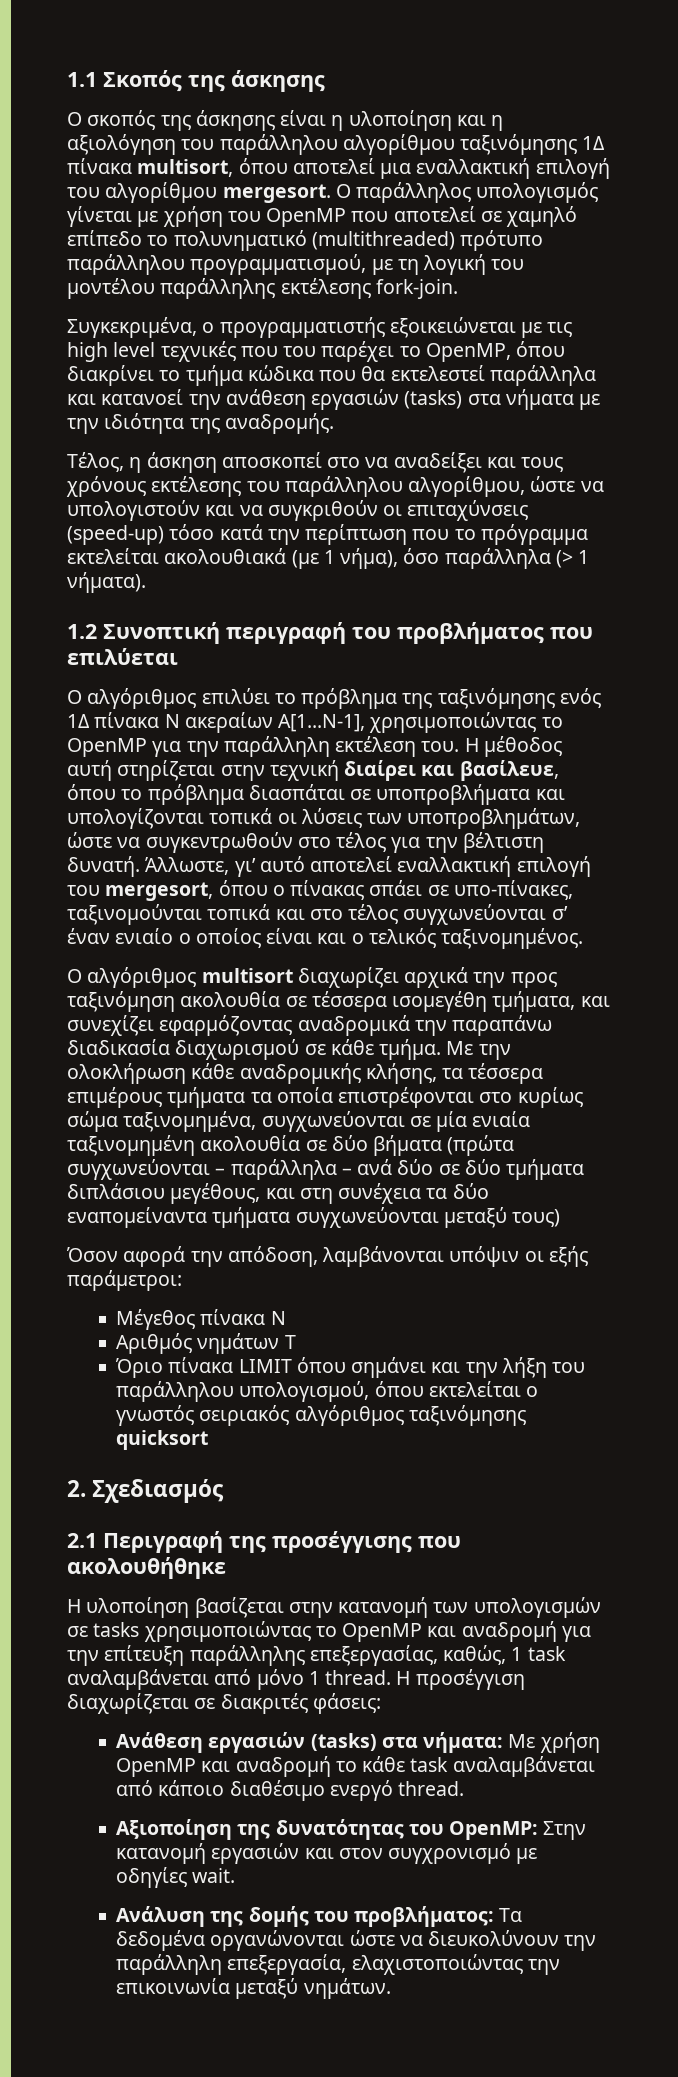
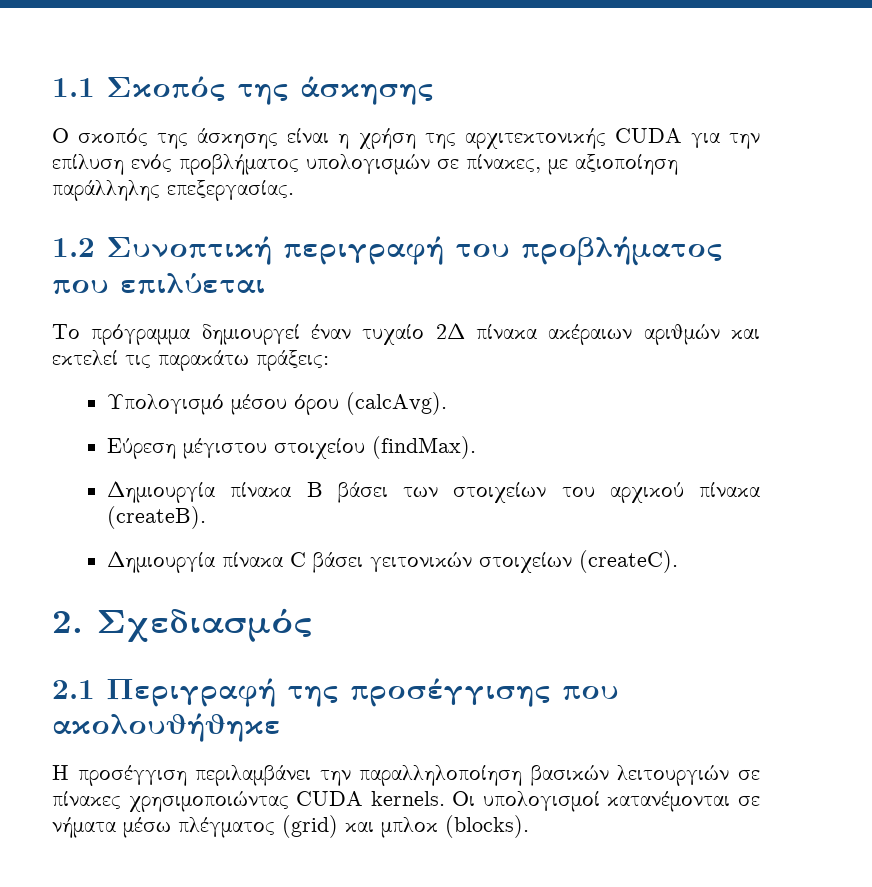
[348,110,504,131] [67,134,605,155] [67,158,610,179] [67,182,599,203] [67,206,578,227] [67,230,544,251] [67,254,525,275] [67,278,458,299] [67,317,573,338] [67,341,566,362] [67,365,596,386] [67,389,601,410] [67,413,334,434] [67,452,564,473] [66,476,604,497] [67,500,529,521] [67,524,588,545] [67,548,590,569] [67,572,146,593] υλοποίηση και η αξιολόγηση του παράλληλου αλγορίθμου ταξινόμησης 1Δ πίνακα multisort, όπου αποτελεί μια εναλλακτική επιλογή του αλγορίθμου mergesort. Ο παράλληλος υπολογισμός γίνεται με χρήση του OpenMP που αποτελεί σε χαμηλό επίπεδο το πολυνηματικό (multithreaded) πρότυπο παράλληλου προγραμματισμού, με τη λογική του μοντέλου παράλληλης εκτέλεσης fork-join. // Συγκεκριμένα, ο προγραμματιστής εξοικειώνεται με τις high level τεχνικές που του παρέχει το OpenMP, όπου διακρίνει το τμήμα κώδικα που θα εκτελεστεί παράλληλα και κατανοεί την ανάθεση εργασιών (tasks) στα νήματα με την ιδιότητα της αναδρομής. // Τέλος, η άσκηση αποσκοπεί στο να αναδείξει και τους χρόνους εκτέλεσης του παράλληλου αλγορίθμου, ώστε να υπολογιστούν και να συγκριθούν οι επιταχύνσεις (speed-up) τόσο κατά την περίπτωση που το πρόγραμμα εκτελείται ακολουθιακά (με 1 νήμα), όσο παράλληλα (> 1 νήματα). -> [358,128,760,149] [52,154,678,175] [52,180,294,201] χρήση της αρχιτεκτονικής CUDA για την επίλυση ενός προβλήματος υπολογισμών σε πίνακες, με αξιοποίηση παράλληλης επεξεργασίας.
[67,688,601,709] [67,712,563,733] [67,736,562,757] [67,760,559,781] [67,784,565,805] [67,808,581,829] [67,832,544,853] [67,856,591,877] [67,880,573,901] [67,904,568,925] [67,928,584,949] [67,967,557,988] [67,991,610,1012] [67,1015,553,1036] [67,1039,511,1060] [67,1063,544,1084] [67,1087,583,1108] [67,1111,531,1132] [67,1135,515,1156] [67,1159,585,1180] [67,1183,489,1204] [67,1207,561,1228] [66,1246,588,1267] [67,1270,182,1291] [116,1309,286,1330] [116,1333,296,1354] [115,1357,586,1378] [116,1381,539,1402] [116,1405,526,1426] [116,1430,209,1450] Ο αλγόριθμος επιλύει το πρόβλημα της ταξινόμησης ενός 1Δ πίνακα Ν ακεραίων Α[1...Ν-1], χρησιμοποιώντας το OpenMP για την παράλληλη εκτέλεση του. Η μέθοδος αυτή στηρίζεται στην τεχνική διαίρει και βασίλευε, όπου το πρόβλημα διασπάται σε υποπροβλήματα και υπολογίζονται τοπικά οι λύσεις των υποπροβλημάτων, ώστε να συγκεντρωθούν στο τέλος για την βέλτιστη δυνατή. Άλλωστε, γι’ αυτό αποτελεί εναλλακτική επιλογή του mergesort, όπου ο πίνακας σπάει σε υπο-πίνακες, ταξινομούνται τοπικά και στο τέλος συγχωνεύονται σ’ έναν ενιαίο ο οποίος είναι και ο τελικός ταξινομημένος. // O αλγόριθμος multisort διαχωρίζει αρχικά την προς ταξινόμηση ακολουθία σε τέσσερα ισομεγέθη τμήματα, και συνεχίζει εφαρμόζοντας αναδρομικά την παραπάνω διαδικασία διαχωρισμού σε κάθε τμήμα. Με την ολοκλήρωση κάθε αναδρομικής κλήσης, τα τέσσερα επιμέρους τμήματα τα οποία επιστρέφονται στο κυρίως σώμα ταξινομημένα, συγχωνεύονται σε μία ενιαία ταξινομημένη ακολουθία σε δύο βήματα (πρώτα συγχωνεύονται – παράλληλα – ανά δύο σε δύο τμήματα διπλάσιου μεγέθους, και στη συνέχεια τα δύο εναπομείναντα τμήματα συγχωνεύονται μεταξύ τους) // Όσον αφορά την απόδοση, λαμβάνονται υπόψιν οι εξής παράμετροι: // Μέγεθος πίνακα N // Αριθμός νημάτων T // Όριο πίνακα LIMIT όπου σημάνει και την λήξη του παράλληλου υπολογισμού, όπου εκτελείται ο γνωστός σειριακός αλγόριθμος ταξινόμησης quicksort -> [52,322,760,345] [52,350,329,371] [106,392,447,415] [106,436,476,459] [106,480,760,503] [106,506,206,529] [106,550,678,573] Το πρόγραμμα δημιουργεί έναν τυχαίο 2Δ πίνακα ακέραιων αριθμών και εκτελεί τις παρακάτω πράξεις: // Υπολογισμό μέσου όρου (calcAvg). // Εύρεση μέγιστου στοιχείου (findMax). // Δημιουργία πίνακα B βάσει των στοιχείων του αρχικού πίνακα (createB). // Δημιουργία πίνακα C βάσει γειτονικών στοιχείων (createC).
[86,1597,601,1618] [67,1621,591,1642] [67,1645,566,1666] [67,1669,525,1690] [67,1693,381,1714] [116,1732,600,1753] [116,1756,595,1777] [116,1780,465,1801] [116,1819,587,1840] [116,1843,538,1864] [116,1867,236,1888] [116,1906,523,1927] [116,1930,597,1951] [116,1954,560,1975] [116,1978,391,1999] υλοποίηση βασίζεται στην κατανομή των υπολογισμών σε tasks χρησιμοποιώντας το OpenMP και αναδρομή για την επίτευξη παράλληλης επεξεργασίας, καθώς, 1 task αναλαμβάνεται από μόνο 1 thread. Η προσέγγιση διαχωρίζεται σε διακριτές φάσεις: // Ανάθεση εργασιών (tasks) στα νήματα: Με χρήση OpenMP και αναδρομή το κάθε task αναλαμβάνεται από κάποιο διαθέσιμο ενεργό thread. // Αξιοποίηση της δυνατότητας του OpenMP: Στην κατανομή εργασιών και στον συγχρονισμό με οδηγίες wait. // Ανάλυση της δομής του προβλήματος: Τα δεδομένα οργανώνονται ώστε να διευκολύνουν την παράλληλη επεξεργασία, ελαχιστοποιώντας την επικοινωνία μεταξύ νημάτων. -> [77,765,760,786] [52,791,760,812] [52,815,529,838] προσέγγιση περιλαμβάνει την παραλληλοποίηση βασικών λειτουργιών σε πίνακες χρησιμοποιώντας CUDA kernels. Οι υπολογισμοί κατανέμονται σε νήματα μέσω πλέγματος (grid) και μπλοκ (blocks).

